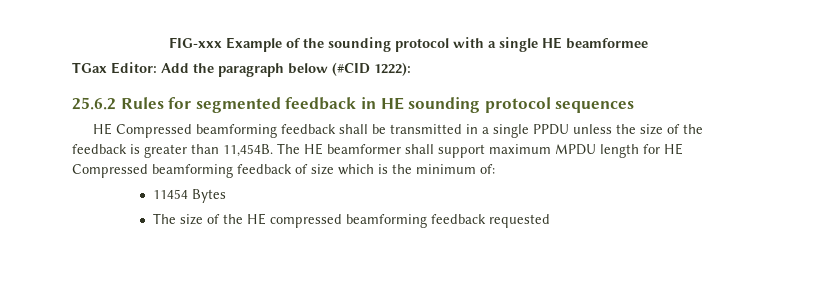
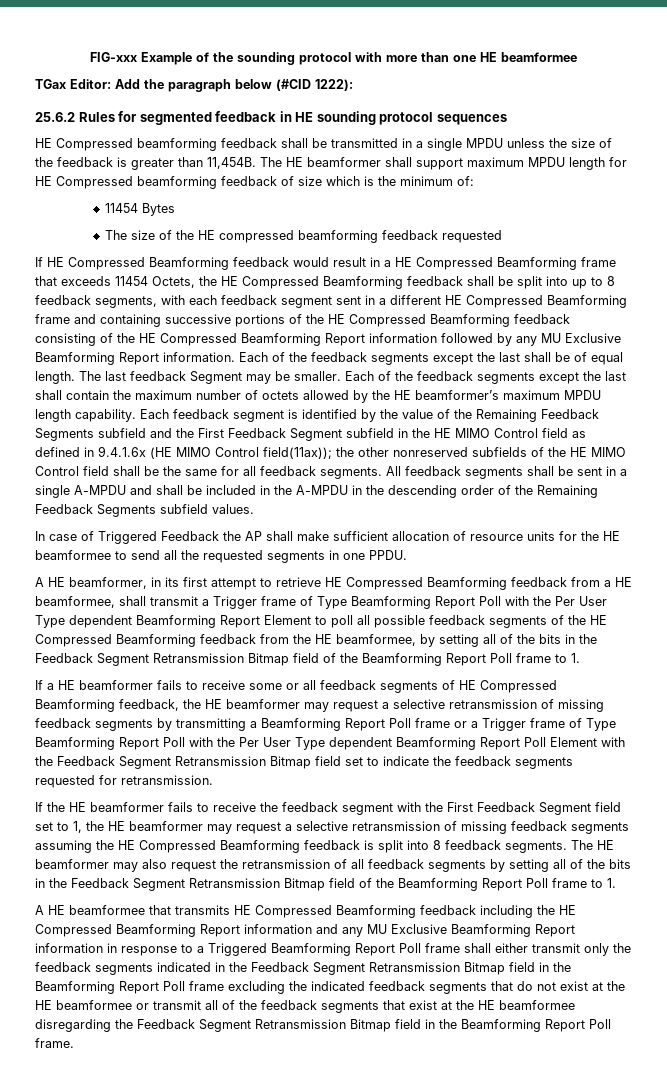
[488,37,538,52] a single -> [386,52,476,62] more than one
[532,124,569,135] PPDU -> [466,138,503,148] MPDU
(550, 221) none -> [35,257,616,270] [35,276,615,289] [35,295,627,308] [35,314,570,327] [35,333,621,346] [35,352,623,365] [35,371,626,384] [35,390,601,403] [35,409,599,422] [35,428,586,441] [35,446,626,459] [35,466,627,479] [35,485,598,498] [35,504,254,517] [35,531,620,544] [35,550,407,563] [35,577,632,590] [35,596,607,609] [35,615,607,628] [35,634,597,647] [35,653,580,666] [35,680,557,693] [35,699,604,712] [35,718,616,731] [35,737,625,750] [35,756,573,769] [35,775,213,788] [35,802,621,815] [35,821,629,834] [35,840,614,853] [35,859,631,872] [35,878,616,891] [35,905,576,918] [35,924,575,937] [35,943,631,956] [35,962,571,975] [35,981,625,994] [35,1000,575,1013] [35,1019,611,1032] [35,1038,74,1048] // If HE Compressed Beamforming feedback would result in a HE Compressed Beamforming frame that exceeds 11454 Octets, the HE Compressed Beamforming feedback shall be split into up to 8 feedback segments, with each feedback segment sent in a different HE Compressed Beamforming frame and containing successive portions of the HE Compressed Beamforming feedback consisting of the HE Compressed Beamforming Report information followed by any MU Exclusive Beamforming Report information. Each of the feedback segments except the last shall be of equal length. The last feedback Segment may be smaller. Each of the feedback segments except the last shall contain the maximum number of octets allowed by the HE beamformer’s maximum MPDU length capability. Each feedback segment is identified by the value of the Remaining Feedback Segments subfield and the First Feedback Segment subfield in the HE MIMO Control field as defined in 9.4.1.6x (HE MIMO Control field(11ax)); the other nonreserved subfields of the HE MIMO Control field shall be the same for all feedback segments. All feedback segments shall be sent in a single A-MPDU and shall be included in the A-MPDU in the descending order of the Remaining Feedback Segments subfield values. // In case of Triggered Feedback the AP shall make sufficient allocation of resource units for the HE beamformee to send all the requested segments in one PPDU. // A HE beamformer, in its first attempt to retrieve HE Compressed Beamforming feedback from a HE beamformee, shall transmit a Trigger frame of Type Beamforming Report Poll with the Per User Type dependent Beamforming Report Element to poll all possible feedback segments of the HE Compressed Beamforming feedback from the HE beamformee, by setting all of the bits in the Feedback Segment Retransmission Bitmap field of the Beamforming Report Poll frame to 1. // If a HE beamformer fails to receive some or all feedback segments of HE Compressed Beamforming feedback, the HE beamformer may request a selective retransmission of missing feedback segments by transmitting a Beamforming Report Poll frame or a Trigger frame of Type Beamforming Report Poll with the Per User Type dependent Beamforming Report Poll Element with the Feedback Segment Retransmission Bitmap field set to indicate the feedback segments requested for retransmission. // If the HE beamformer fails to receive the feedback segment with the First Feedback Segment field set to 1, the HE beamformer may request a selective retransmission of missing feedback segments assuming the HE Compressed Beamforming feedback is split into 8 feedback segments. The HE beamformer may also request the retransmission of all feedback segments by setting all of the bits in the Feedback Segment Retransmission Bitmap field of the Beamforming Report Poll frame to 1. // A HE beamformee that transmits HE Compressed Beamforming feedback including the HE Compressed Beamforming Report information and any MU Exclusive Beamforming Report information in response to a Triggered Beamforming Report Poll frame shall either transmit only the feedback segments indicated in the Feedback Segment Retransmission Bitmap field in the Beamforming Report Poll frame excluding the indicated feedback segments that do not exist at the HE beamformee or transmit all of the feedback segments that exist at the HE beamformee disregarding the Feedback Segment Retransmission Bitmap field in the Beamforming Report Poll frame.

